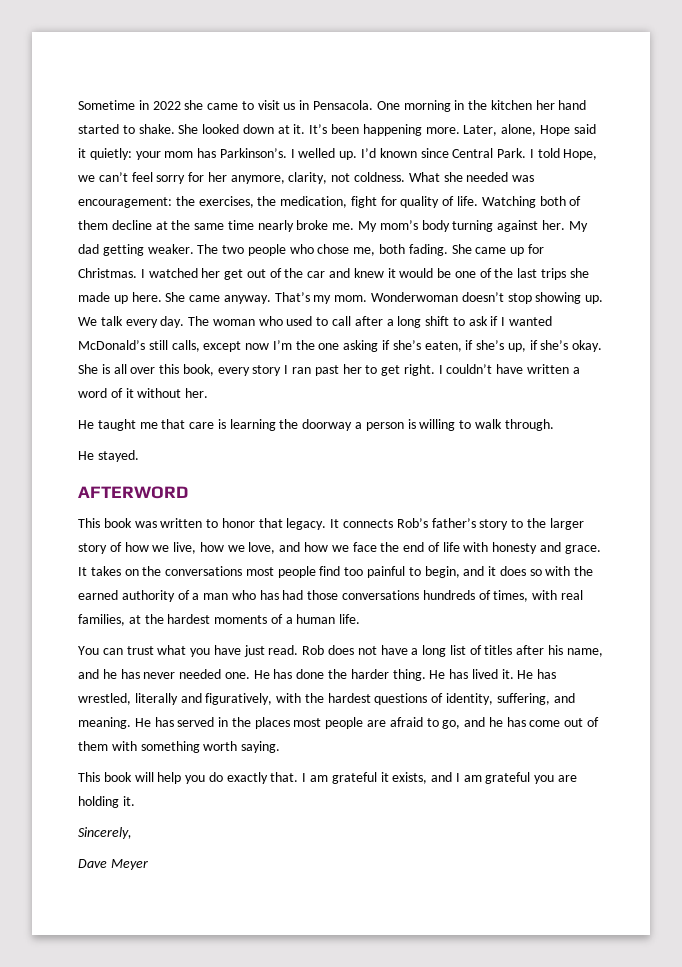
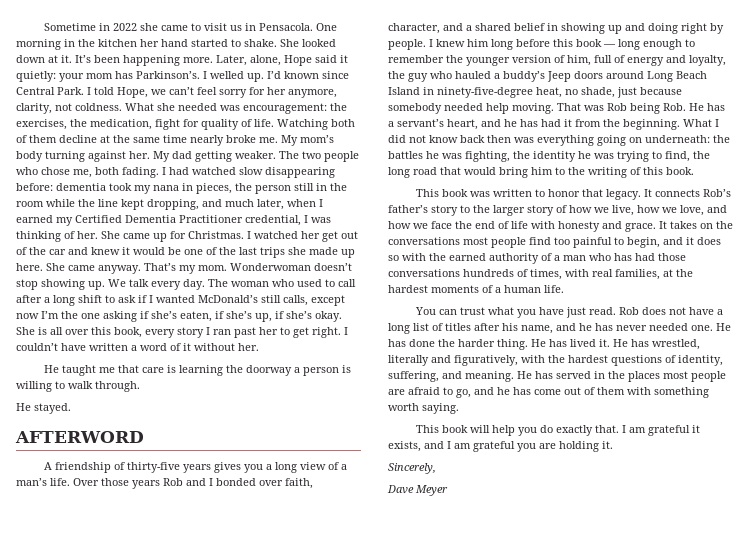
(448, 250) none -> [162,167,335,178] [16,183,347,194] [16,199,323,210] [16,215,331,226] [16,231,98,242] I had watched slow disappearing before: dementia took my nana in pieces, the person still in the room while the line kept dropping, and much later, when I earned my Certified Dementia Practitioner credential, I was thinking of her.
(188, 492) none -> [43,462,347,473] [16,478,313,489] [388,23,724,34] [388,39,695,50] [388,55,726,66] [388,71,707,82] [388,87,682,98] [388,103,725,114] [388,119,719,130] [388,135,730,146] [388,151,710,162] [388,167,694,178] // A friendship of thirty-five years gives you a long view of a man’s life. Over those years Rob and I bonded over faith, character, and a shared belief in showing up and doing right by people. I knew him long before this book — long enough to remember the younger version of him, full of energy and loyalty, the guy who hauled a buddy’s Jeep doors around Long Beach Island in ninety-five-degree heat, no shade, just because somebody needed help moving. That was Rob being Rob. He has a servant’s heart, and he has had it from the beginning. What I did not know back then was everything going on underneath: the battles he was fighting, the identity he was trying to find, the long road that would bring him to the writing of this book.

